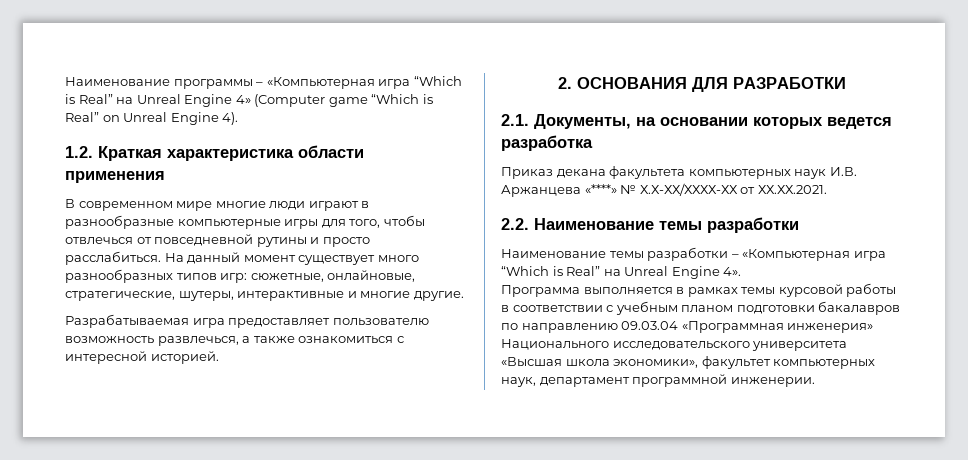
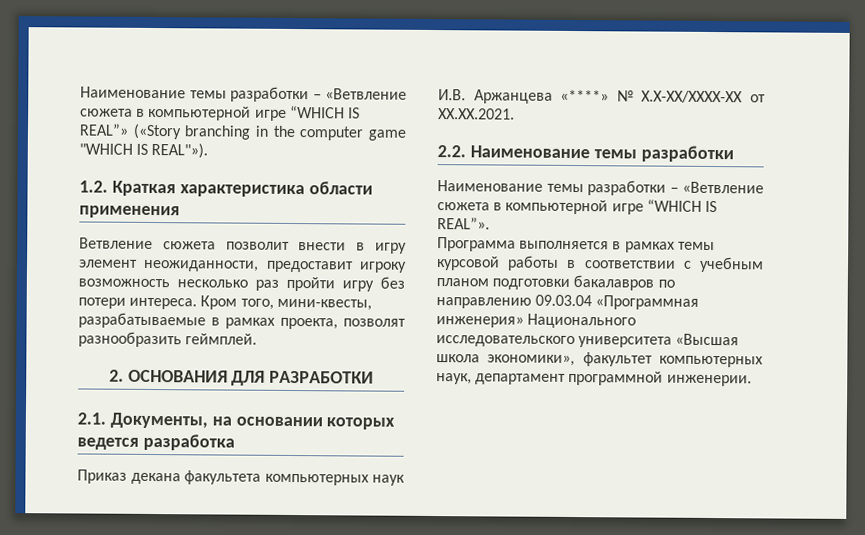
[65,76,462,89] [65,94,433,107] [65,112,239,125] Наименование программы – «Компьютерная игра “Which is Real” на Unreal Engine 4» (Computer game “Which is Real” on Unreal Engine 4). -> [80,86,407,103] [80,105,360,121] [79,123,406,141] [79,142,209,159] Наименование темы разработки – «Ветвление сюжета в компьютерной игре “WHICH IS REAL”» («Story branching in the computer game "WHICH IS REAL"»).
[65,199,370,211] [65,215,425,229] [65,234,370,247] [65,251,419,265] [65,269,416,283] [65,291,464,301] [65,314,429,328] [65,336,404,346] [65,351,219,364] В современном мире многие люди играют в разнообразные компьютерные игры для того, чтобы отвлечься от повседневной рутины и просто расслабиться. На данный момент существует много разнообразных типов игр: сюжетные, онлайновые, стратегические, шутеры, интерактивные и многие другие. // Разрабатываемая игра предоставляет пользователю возможность развлечься, а также ознакомиться с интересной историей. -> [79,237,408,254] [78,259,407,273] [78,276,405,292] [78,295,372,311] [78,312,406,330] [78,331,258,348] Ветвление сюжета позволит внести в игру элемент неожиданности, предоставит игроку возможность несколько раз пройти игру без потери интереса. Кром того, мини-квесты, разрабатываемые в рамках проекта, позволят разнообразить геймплей.
[742,249,886,261] [501,266,742,279] «Компьютерная игра “Which is Real” на Unreal Engine 4». -> [682,181,764,194] [437,199,717,215] [437,217,490,230] «Ветвление сюжета в компьютерной игре “WHICH IS REAL”».

